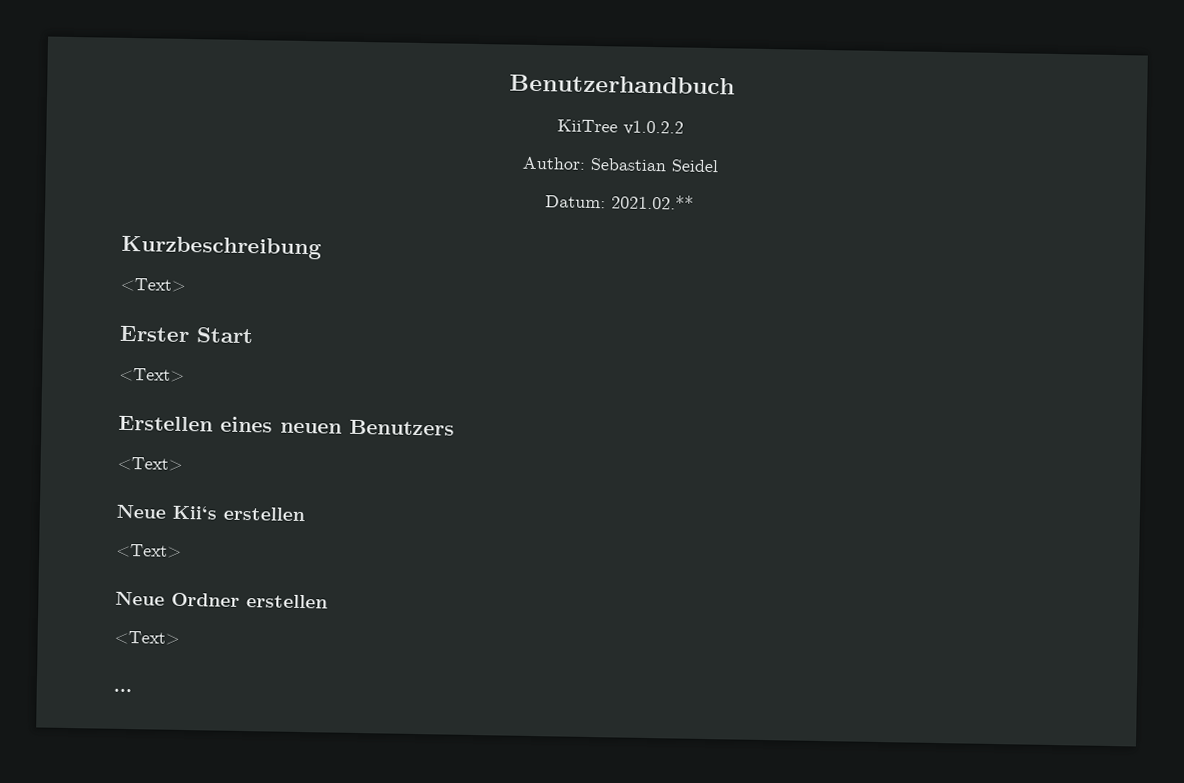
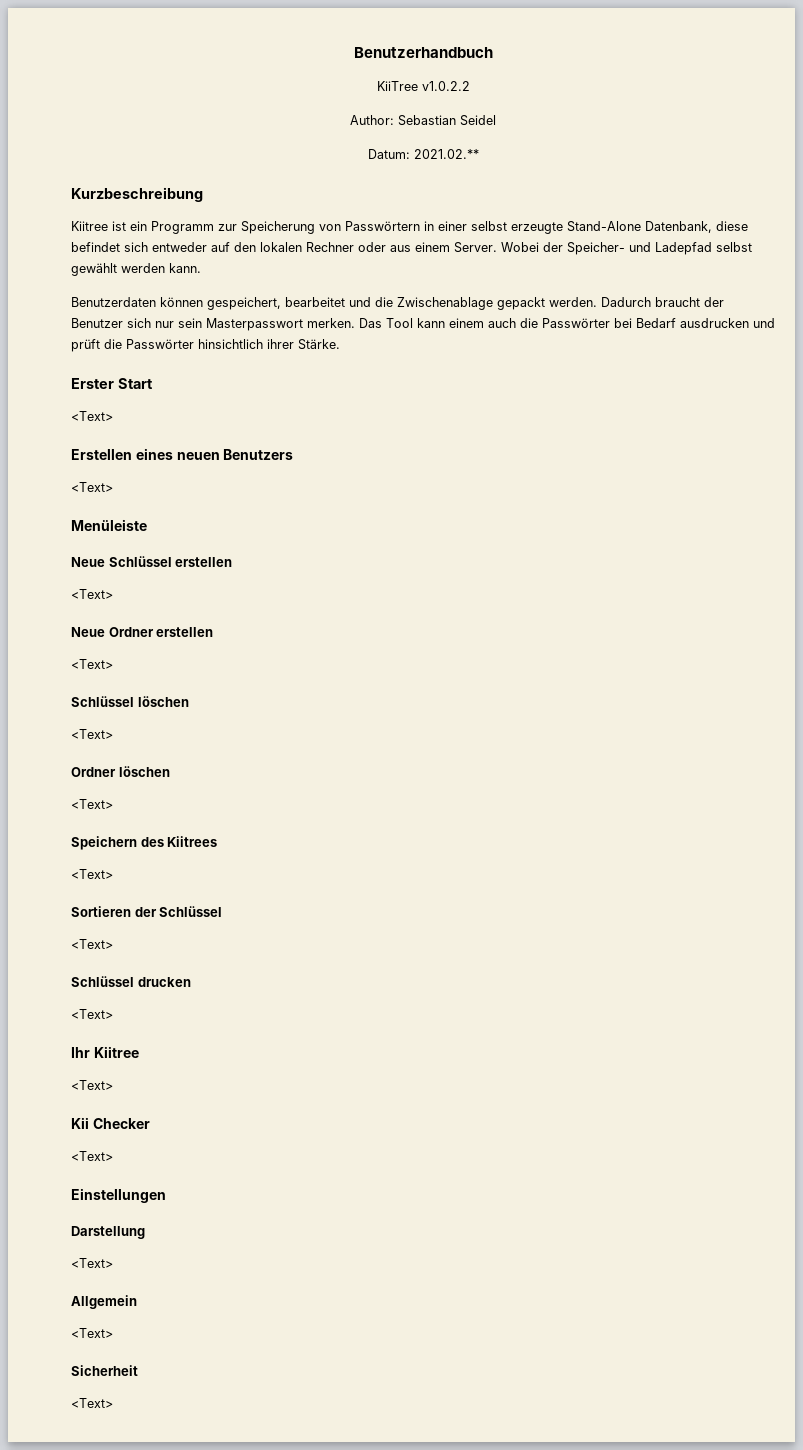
[120,277,186,292] <Text> -> [71,221,748,234] [71,242,752,255] [71,263,201,276] [71,297,724,310] [71,318,775,331] [71,339,340,352] Kiitree ist ein Programm zur Speicherung von Passwörtern in einer selbst erzeugte Stand-Alone Datenbank, diese befindet sich entweder auf den lokalen Rechner oder aus einem Server. Wobei der Speicher- und Ladepfad selbst gewählt werden kann. // Benutzerdaten können gespeichert, bearbeitet und die Zwischenablage gepackt werden. Dadurch braucht der Benutzer sich nur sein Masterpasswort merken. Das Tool kann einem auch die Passwörter bei Bedarf ausdrucken und prüft die Passwörter hinsichtlich ihrer Stärke.
[116,504,217,520] // Neue Kii‘s -> [71,519,147,531] [71,556,172,567] // Menüleiste // Neue Schlüssel
[113,688,132,693] … -> [71,696,189,707] [71,729,113,739] [71,766,170,777] [71,799,113,809] [71,836,218,850] [71,869,113,879] [71,906,223,917] [71,939,113,949] [71,976,191,987] [71,1009,113,1019] [71,1046,139,1058] [71,1080,113,1090] [71,1117,150,1129] [71,1151,113,1161] [71,1188,166,1203] [71,1226,145,1239] [71,1258,113,1268] [71,1295,137,1309] [71,1328,113,1338] [71,1365,138,1376] [71,1398,113,1408] Schlüssel löschen // <Text> // Ordner löschen // <Text> // Speichern des Kiitrees // <Text> // Sortieren der Schlüssel // <Text> // Schlüssel drucken // <Text> // Ihr Kiitree // <Text> // Kii Checker // <Text> // Einstellungen // Darstellung // <Text> // Allgemein // <Text> // Sicherheit // <Text>

